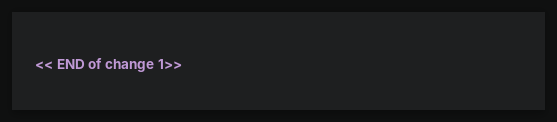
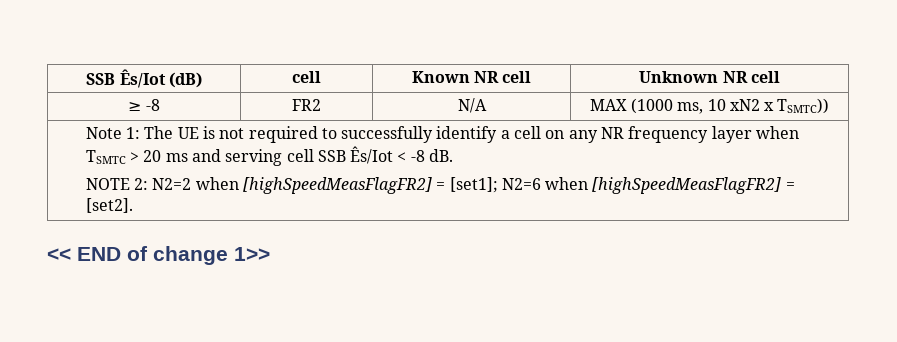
(35, 65) none -> [86,69,202,88] [292,71,321,83] [411,71,532,83] [639,71,780,83] [128,99,160,111] [292,99,321,111] [457,98,487,113] [589,98,830,114] [85,126,800,143] [85,146,454,166] [85,177,795,194] [85,198,133,213] SSB Ês/Iot (dB) | cell | Known NR cell | Unknown NR cell // ≥ -8 | FR2 | N/A | MAX (1000 ms, 10 xN2 x TSMTC)) // Note 1: The UE is not required to successfully identify a cell on any NR frequency layer when TSMTC > 20 ms and serving cell SSB Ês/Iot < -8 dB. // NOTE 2: N2=2 when [highSpeedMeasFlagFR2] = [set1]; N2=6 when [highSpeedMeasFlagFR2] = [set2]. //

